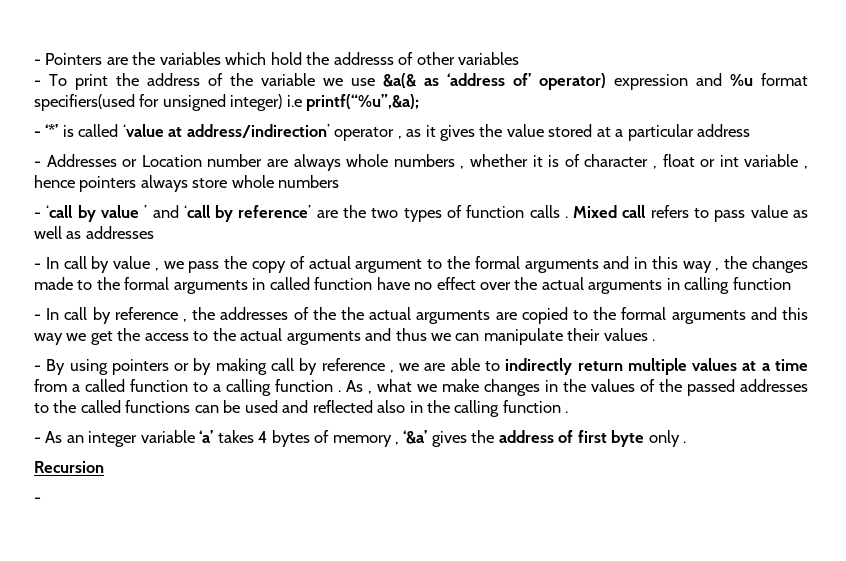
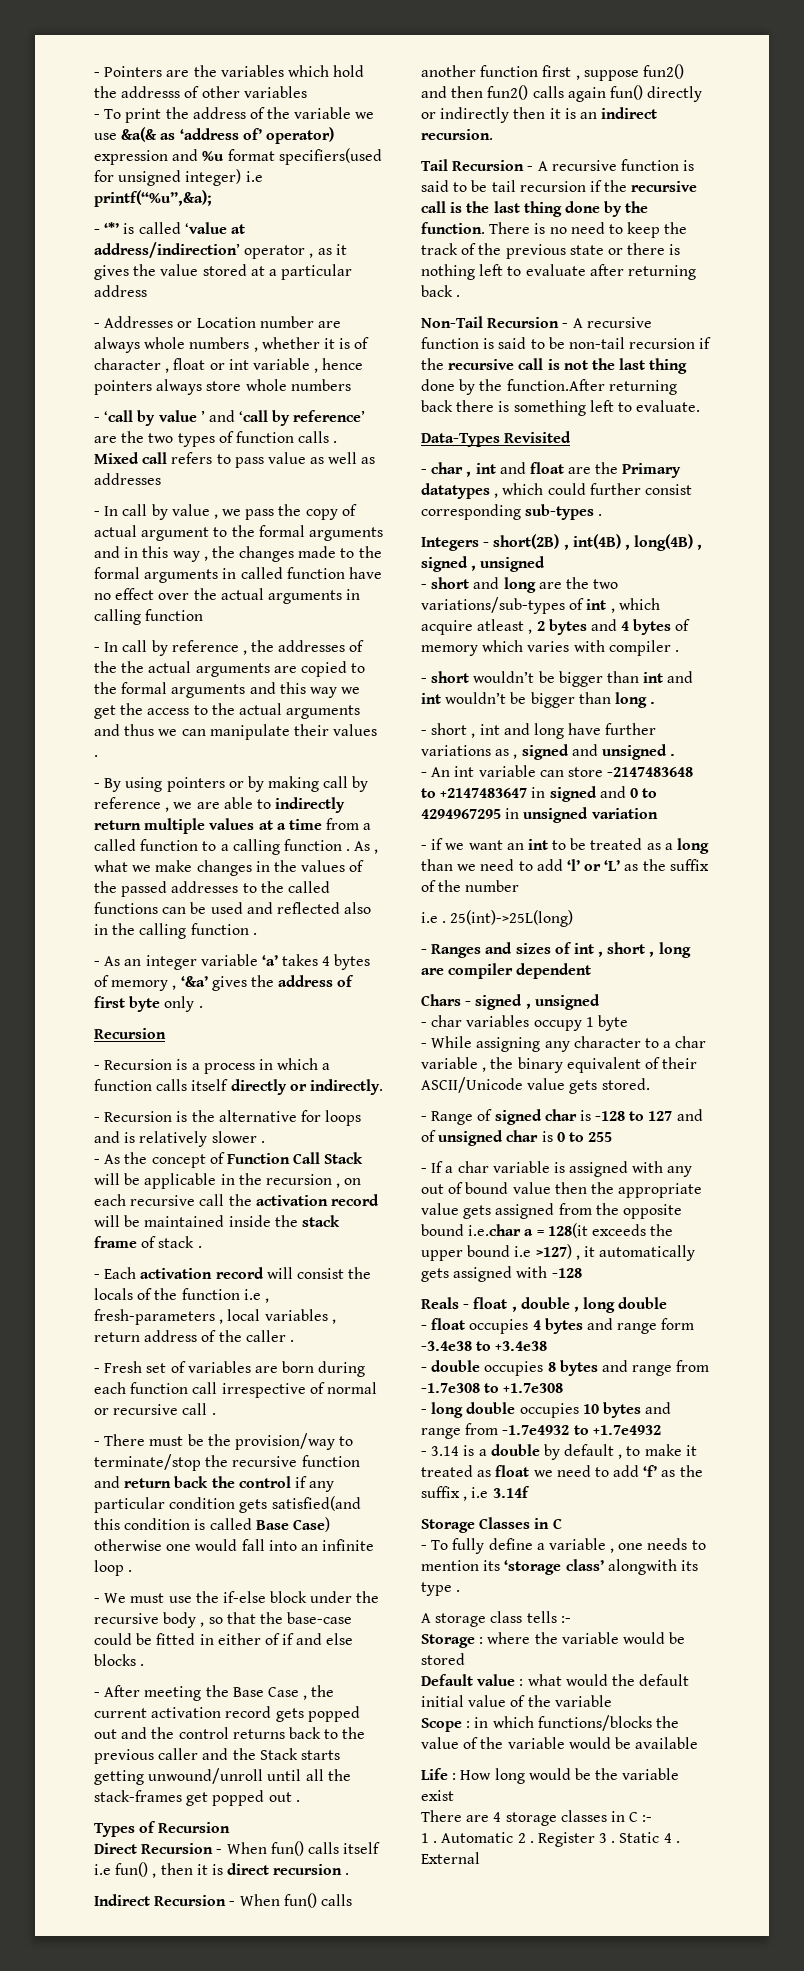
(41, 500) none -> [104,1058,331,1074] [94,1079,383,1095] [94,1110,362,1126] [94,1131,265,1147] [94,1152,364,1168] [94,1173,362,1189] [94,1194,379,1206] [94,1215,340,1227] [94,1236,202,1248] [94,1267,372,1279] [94,1288,269,1303] [94,1309,336,1325] [94,1330,294,1342] [94,1361,366,1377] [94,1382,377,1398] [94,1403,216,1415] [94,1433,354,1450] [94,1454,360,1471] [94,1476,335,1492] [94,1496,361,1513] [94,1517,330,1532] [94,1539,375,1551] [94,1560,133,1576] [94,1591,380,1603] [94,1612,353,1628] [94,1633,354,1645] [94,1654,145,1666] [94,1685,335,1701] [94,1706,360,1722] [94,1727,366,1739] [94,1748,340,1764] [94,1768,351,1785] [94,1790,300,1806] [94,1821,231,1837] [94,1841,381,1856] [94,1862,350,1878] [94,1893,352,1908] [421,64,684,81] [421,85,703,102] [421,107,658,123] [421,129,493,140] [421,159,695,171] [421,180,698,192] [421,201,649,217] [421,222,688,238] [421,243,681,259] [421,264,696,280] [421,285,461,297] [421,316,652,328] [421,337,712,349] [421,358,688,374] [421,379,677,395] [421,400,701,416] [421,431,572,447] [421,462,682,478] [421,483,692,499] [421,504,603,520] [421,534,703,551] [421,556,546,572] [421,577,619,593] [421,597,660,614] [421,619,691,635] [421,640,679,656] [421,671,694,687] [421,692,656,708] [421,723,657,739] [421,744,676,760] [421,765,694,777] [421,786,658,802] [421,807,658,823] [421,838,710,854] [421,859,709,871] [421,880,520,892] [421,910,574,927] [421,942,691,958] [421,963,592,979] [421,994,600,1010] [421,1015,628,1031] [421,1036,707,1052] [421,1057,698,1073] [421,1077,650,1094] [421,1109,703,1125] [421,1130,613,1146] [421,1161,693,1177] [421,1182,703,1198] [421,1203,682,1219] [421,1223,674,1238] [421,1244,696,1261] [421,1266,582,1282] [421,1297,668,1313] [421,1318,695,1334] [421,1341,548,1351] [421,1360,710,1376] [421,1383,564,1393] [421,1402,672,1418] [421,1423,661,1439] [421,1444,697,1460] [421,1465,703,1477] [421,1486,530,1501] [421,1517,562,1533] [421,1538,706,1554] [421,1559,698,1575] [421,1582,461,1596] [421,1611,571,1627] [421,1632,686,1648] [421,1653,465,1665] [421,1674,690,1686] [421,1695,612,1707] [421,1715,679,1732] [421,1737,699,1749] [421,1768,680,1784] [421,1790,454,1801] [421,1810,653,1826] [421,1832,680,1847] [421,1852,480,1864] Recursion is a process in which a function calls itself directly or indirectly. // - Recursion is the alternative for loops and is relatively slower . // - As the concept of Function Call Stack will be applicable in the recursion , on each recursive call the activation record will be maintained inside the stack frame of stack . // - Each activation record will consist the locals of the function i.e , fresh-parameters , local variables , return address of the caller . // - Fresh set of variables are born during each function call irrespective of normal or recursive call . // - There must be the provision/way to terminate/stop the recursive function and return back the control if any particular condition gets satisfied(and this condition is called Base Case) otherwise one would fall into an infinite loop . // - We must use the if-else block under the recursive body , so that the base-case could be fitted in either of if and else blocks . // - After meeting the Base Case , the current activation record gets popped out and the control returns back to the previous caller and the Stack starts getting unwound/unroll until all the stack-frames get popped out . // Types of Recursion // Direct Recursion - When fun() calls itself i.e fun() , then it is direct recursion . // Indirect Recursion - When fun() calls another function first , suppose fun2() and then fun2() calls again fun() directly or indirectly then it is an indirect recursion. // Tail Recursion - A recursive function is said to be tail recursion if the recursive call is the last thing done by the function. There is no need to keep the track of the previous state or there is nothing left to evaluate after returning back . // Non-Tail Recursion - A recursive function is said to be non-tail recursion if the recursive call is not the last thing done by the function.After returning back there is something left to evaluate. // Data-Types Revisited // - char , int and float are the Primary datatypes , which could further consist corresponding sub-types . // Integers - short(2B) , int(4B) , long(4B) , signed , unsigned // - short and long are the two variations/sub-types of int , which acquire atleast , 2 bytes and 4 bytes of memory which varies with compiler . // - short wouldn’t be bigger than int and int wouldn’t be bigger than long . // - short , int and long have further variations as , signed and unsigned . // - An int variable can store -2147483648 to +2147483647 in signed and 0 to 4294967295 in unsigned variation // - if we want an int to be treated as a long than we need to add ‘l’ or ‘L’ as the suffix of the number // i.e . 25(int)->25L(long) // - Ranges and sizes of int , short , long are compiler dependent // Chars - signed , unsigned // - char variables occupy 1 byte // - While assigning any character to a char variable , the binary equivalent of their ASCII/Unicode value gets stored. // - Range of signed char is -128 to 127 and of unsigned char is 0 to 255 // - If a char variable is assigned with any out of bound value then the appropriate value gets assigned from the opposite bound i.e.char a = 128(it exceeds the upper bound i.e >127) , it automatically gets assigned with -128 // Reals - float , double , long double // - float occupies 4 bytes and range form -3.4e38 to +3.4e38 // - double occupies 8 bytes and range from -1.7e308 to +1.7e308 // - long double occupies 10 bytes and range from -1.7e4932 to +1.7e4932 // - 3.14 is a double by default , to make it treated as float we need to add ‘f’ as the suffix , i.e 3.14f // Storage Classes in C // - To fully define a variable , one needs to mention its ‘storage class’ alongwith its type . // A storage class tells :- // Storage : where the variable would be stored // Default value : what would the default initial value of the variable // Scope : in which functions/blocks the value of the variable would be available // Life : How long would be the variable exist // There are 4 storage classes in C :- // 1 . Automatic 2 . Register 3 . Static 4 . External

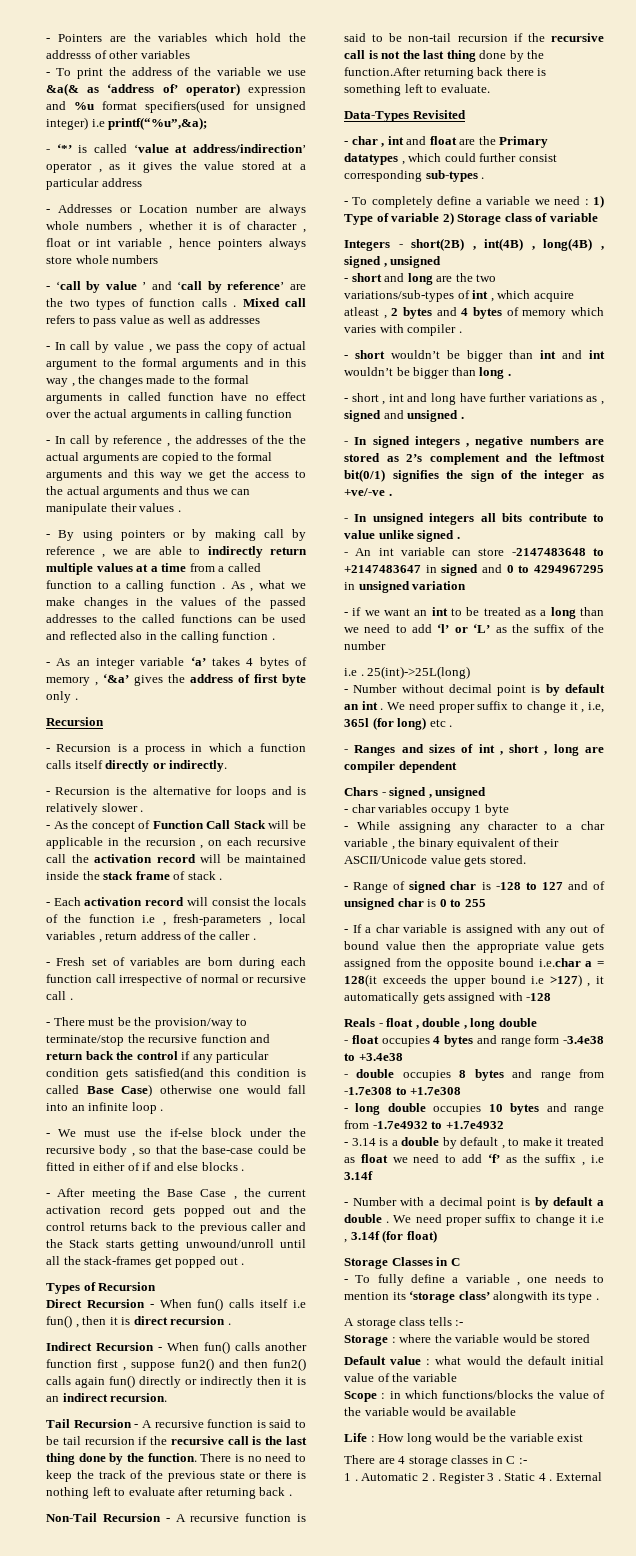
(603, 515) none -> [344,195,604,208] [344,212,598,225] // - To completely define a variable we need : 1) Type of variable 2) Storage class of variable
(676, 755) none -> [344,436,604,448] [344,453,605,465] [344,469,604,482] [344,488,392,496] [344,513,604,525] [344,530,460,542] // - In signed integers , negative numbers are stored as 2’s complement and the leftmost bit(0/1) signifies the sign of the integer as +ve/-ve . // - In unsigned integers all bits contribute to value unlike signed .
(574, 918) none -> [344,684,605,696] [344,701,604,713] [344,717,453,730] // - Number without decimal point is by default an int . We need proper suffix to change it , i.e, 365l (for long) etc .
(530, 1492) none -> [344,1197,604,1209] [344,1214,604,1226] [344,1230,437,1243] // - Number with a decimal point is by default a double . We need proper suffix to change it i.e , 3.14f (for float)

